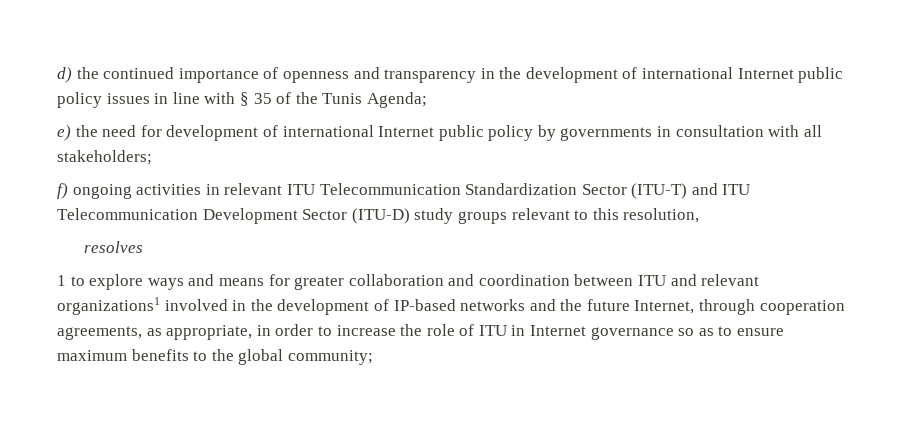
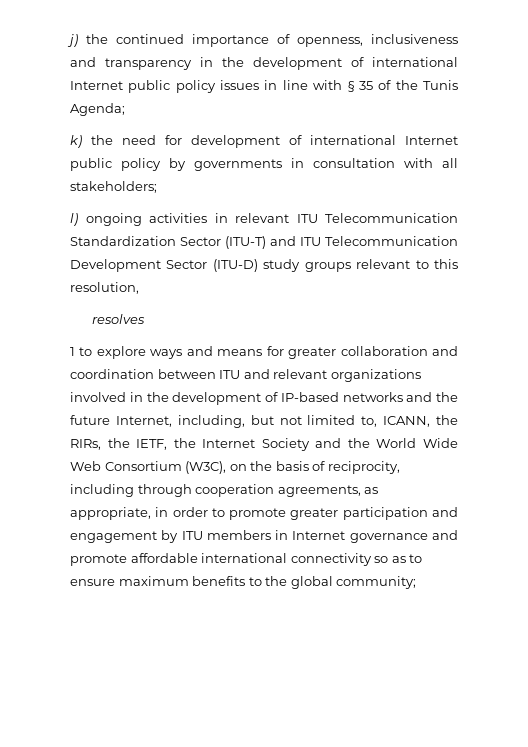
[57,67,72,83] d) -> [67,34,78,47] j)
[282,71,349,83] openness -> [297,34,458,47] openness, inclusiveness
[57,125,71,141] e) -> [70,135,82,148] k)
[57,183,68,199] f) -> [70,213,78,226] l)
[57,297,160,315] organizations1 -> [330,369,421,382] organizations
(695, 307) none -> [177,415,458,428] [70,438,458,451] [70,461,400,474] [70,484,134,497] including, but not limited to, ICANN, the RIRs, the IETF, the Internet Society and the World Wide Web Consortium (W3C), on the basis of reciprocity, including
[336,324,674,340] increase the role of ITU in Internet governance -> [229,507,458,520] [70,530,458,543] [70,553,372,566] promote greater participation and engagement by ITU members in Internet governance and promote affordable international connectivity

